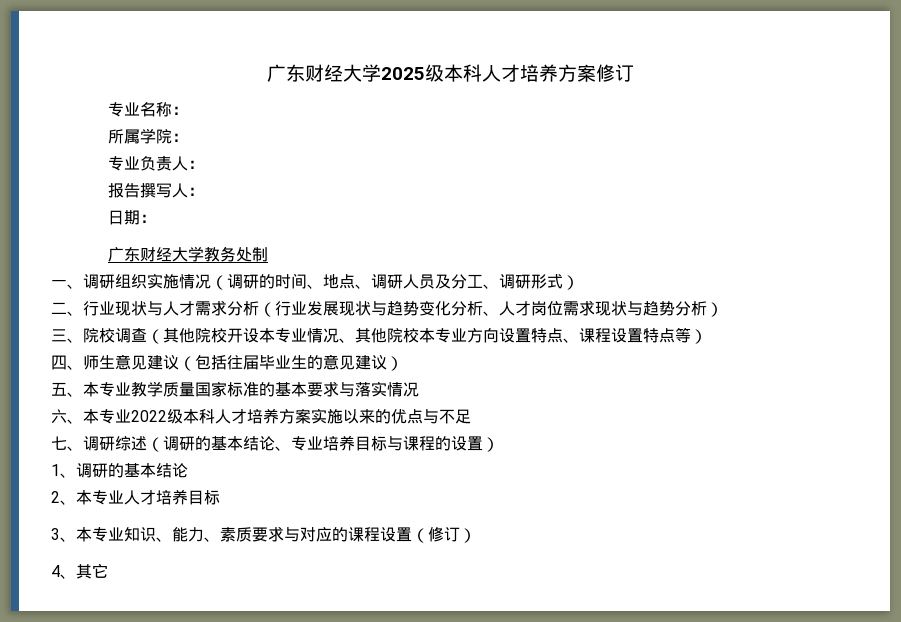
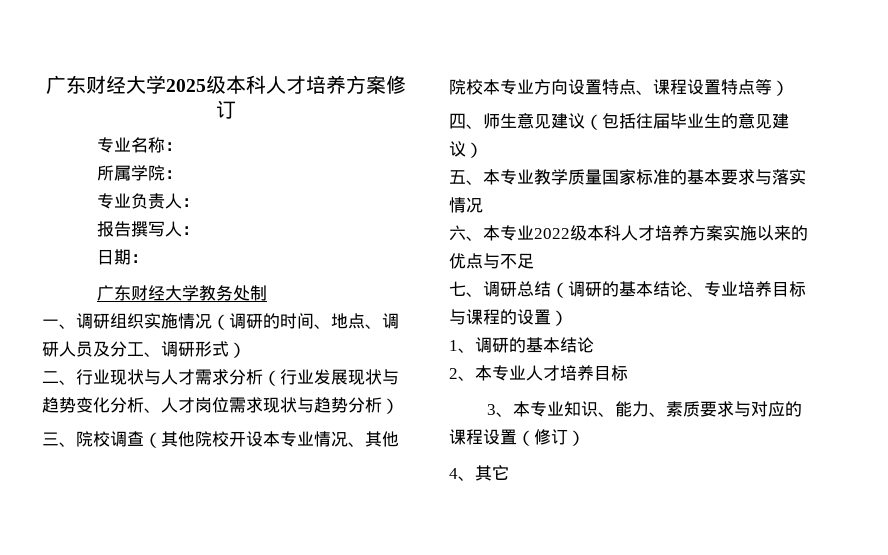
[115,435,147,451] 综述 -> [517,281,551,297] 总结

